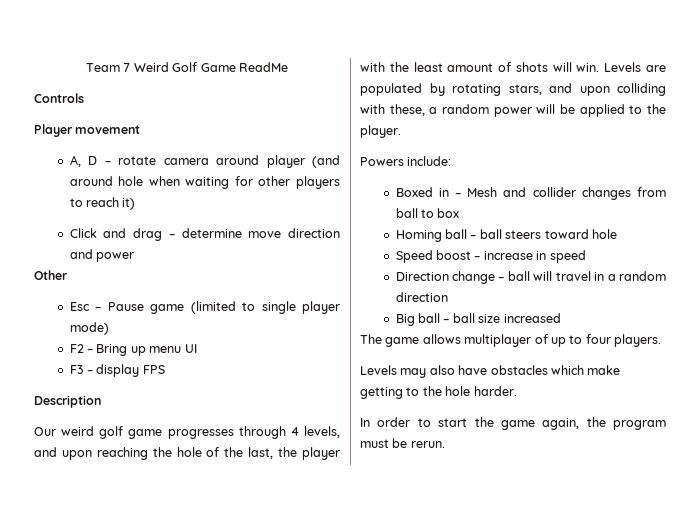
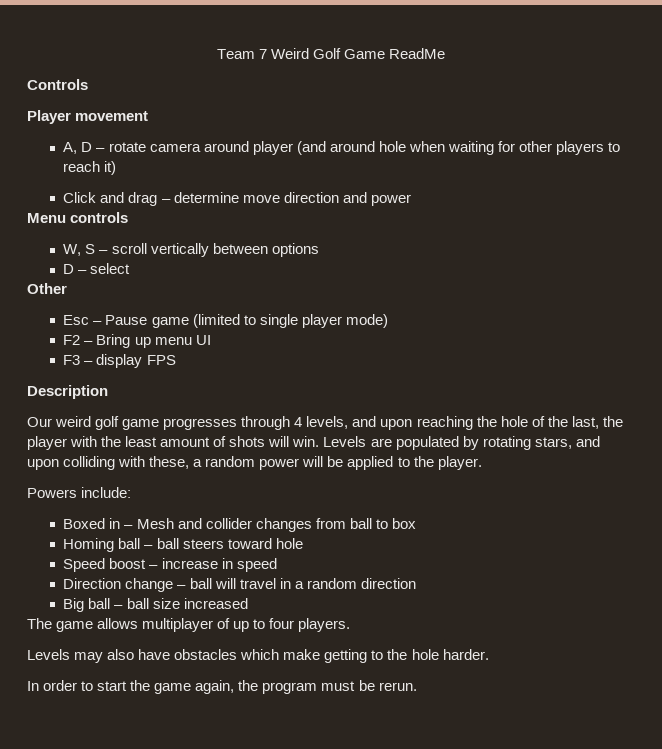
(135, 257) none -> [27,212,129,223] [63,243,319,257] [63,263,131,274] // Menu controls // W, S – scroll vertically between options // D – select

